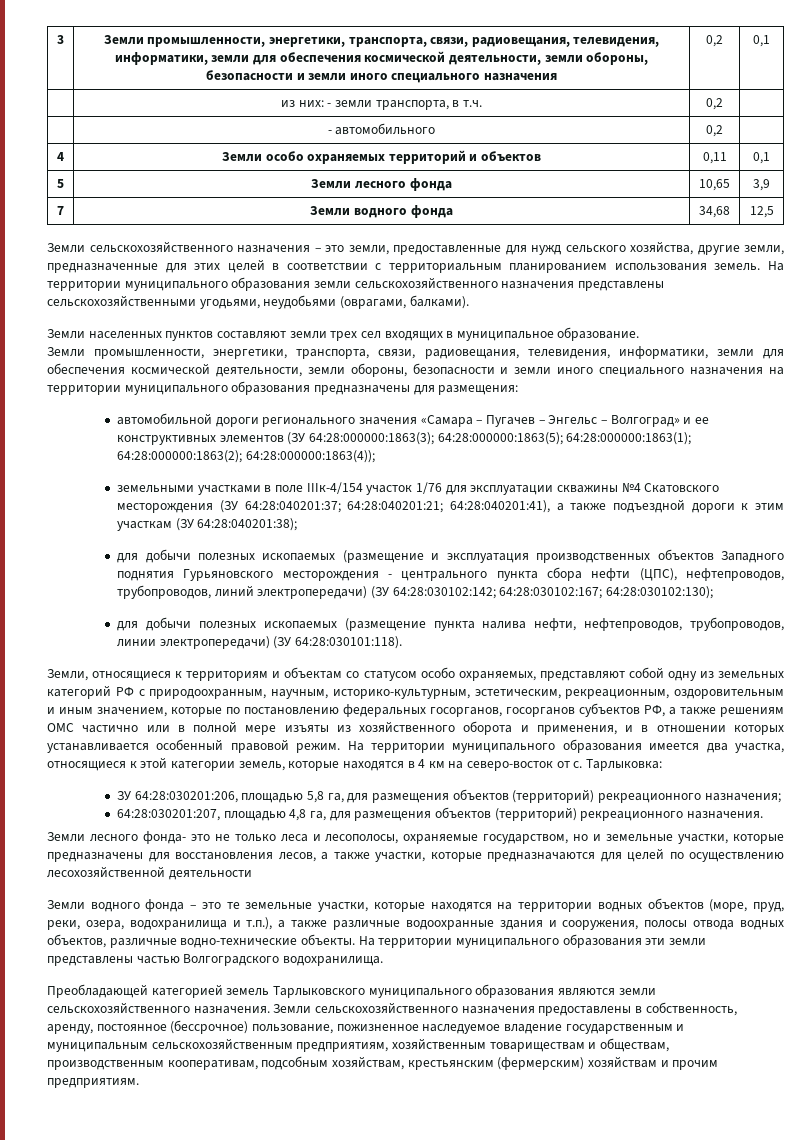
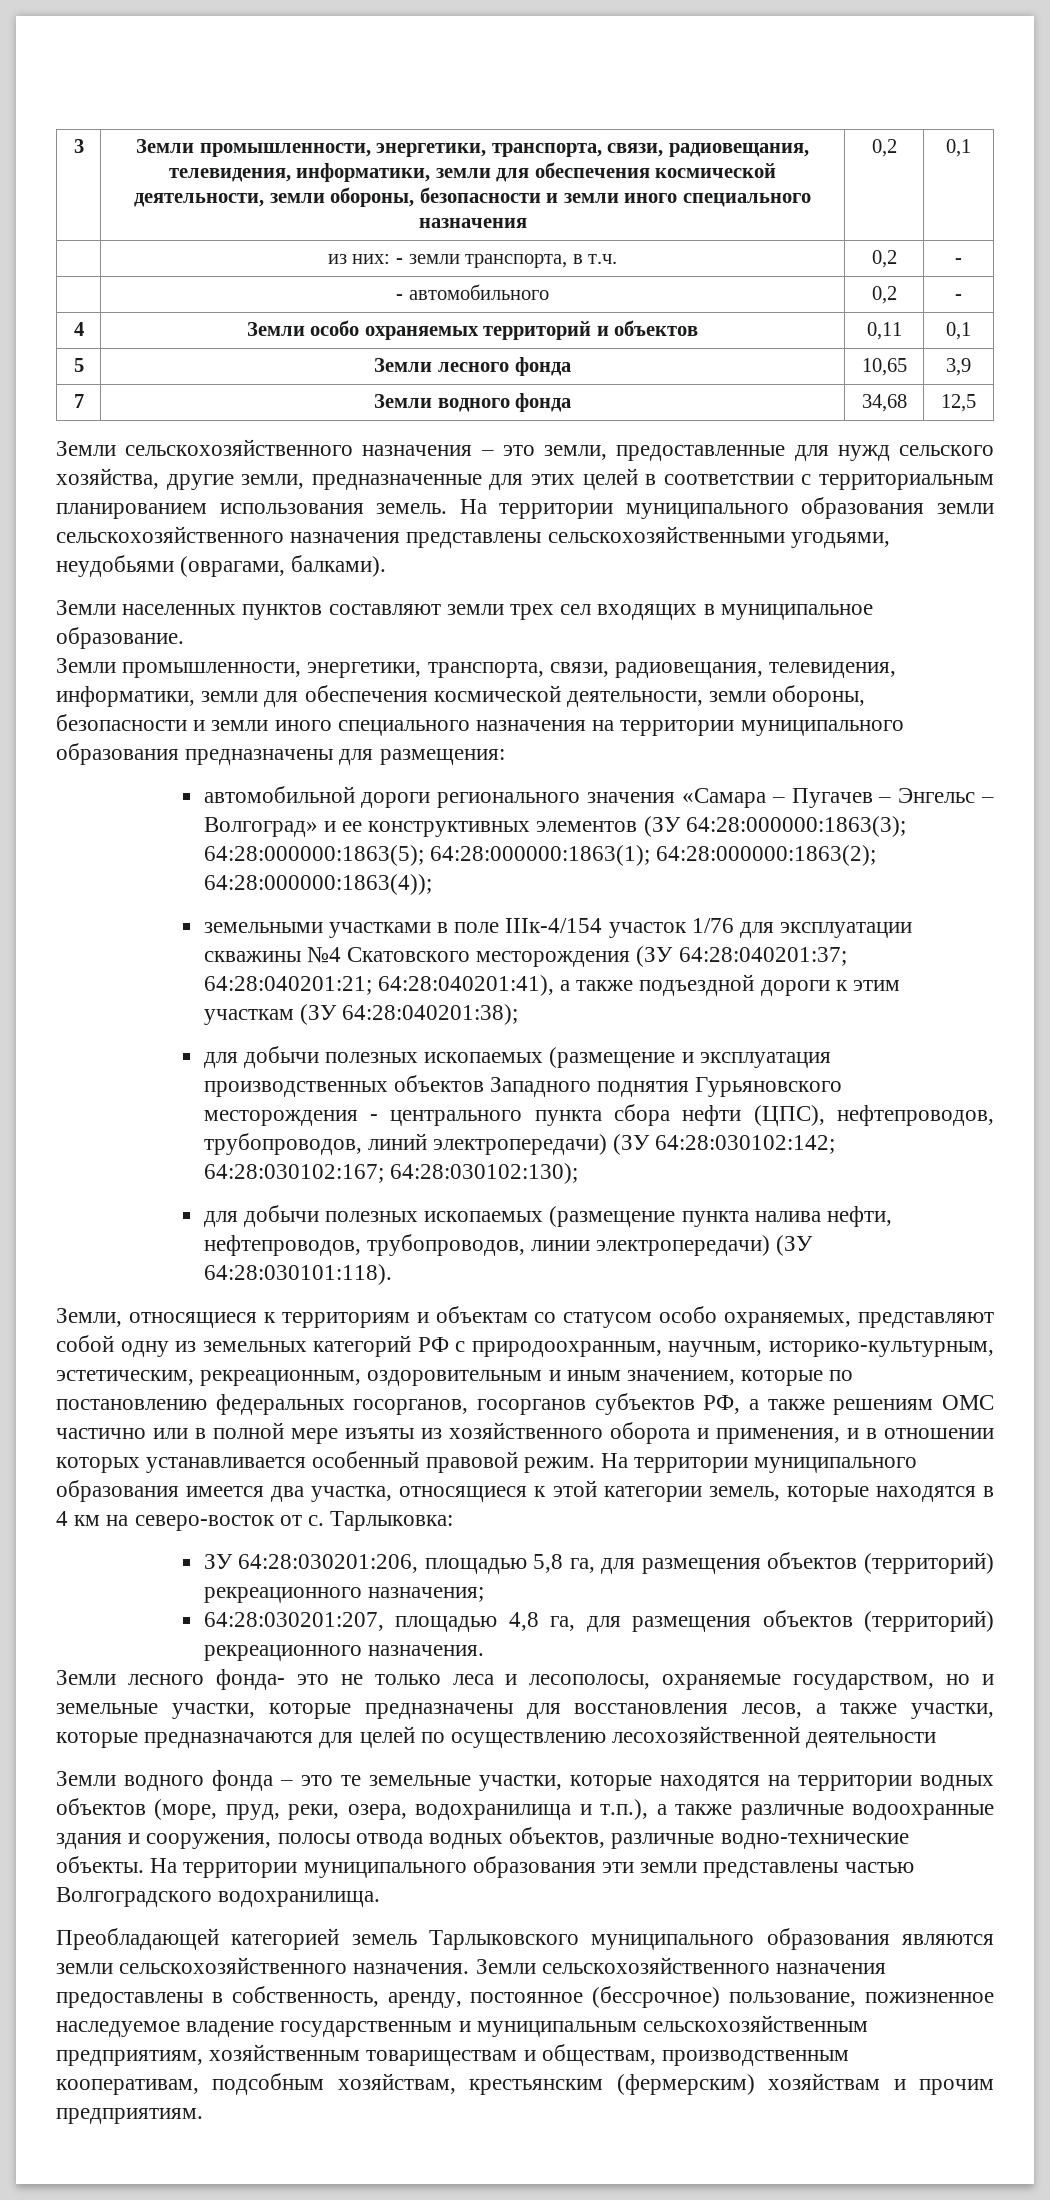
(723, 104) none -> [955,258,962,264] -
(723, 131) none -> [955,294,962,300] -

